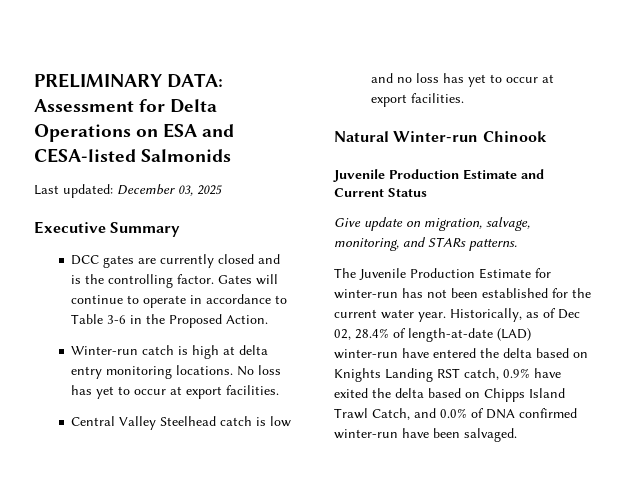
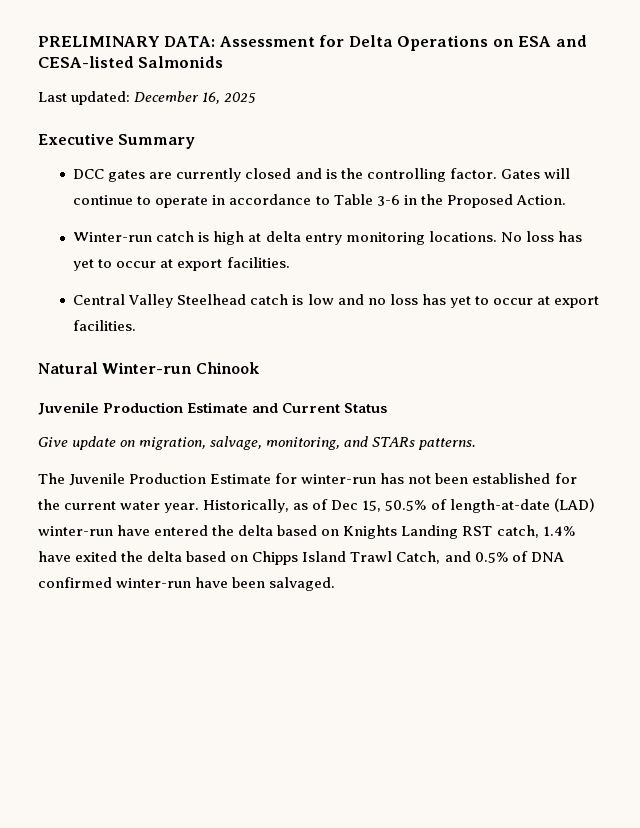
[178,185,193,196] 03, -> [202,92,221,104] 16,
[334,328,389,340] 02, 28.4% -> [362,500,427,512] 15, 50.5%
[503,368,530,378] 0.9% -> [542,526,575,536] 1.4%
[440,408,467,418] 0.0% -> [474,552,508,563] 0.5%

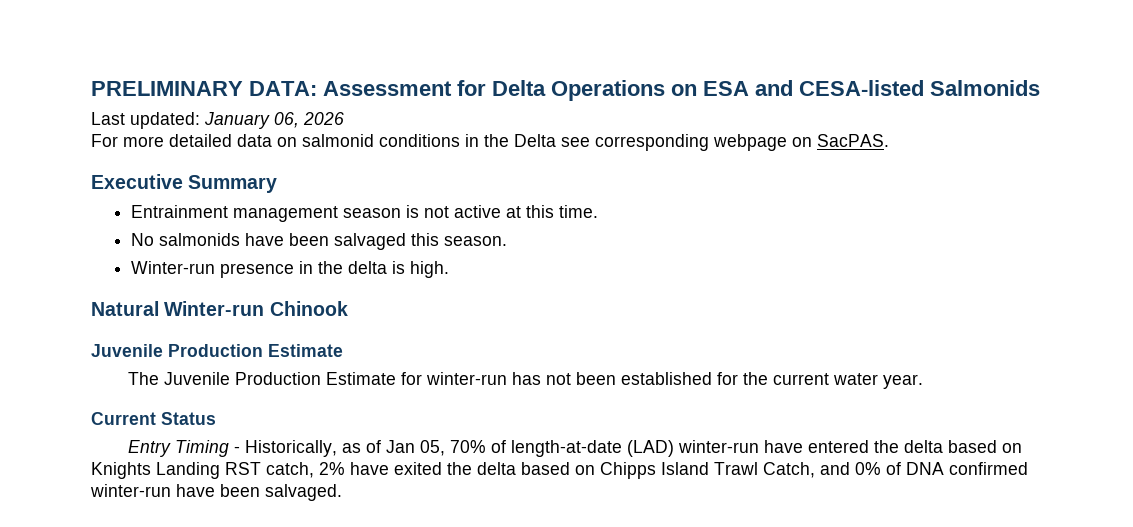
[134,91,257,104] [38,133,196,149] [73,168,570,182] [73,194,566,208] [73,231,582,245] [73,257,290,271] [73,294,599,308] [73,320,137,331] December 16, 2025 // Executive Summary // DCC gates are currently closed and is the controlling factor. Gates will continue to operate in accordance to Table 3-6 in the Proposed Action. // Winter-run catch is high at delta entry monitoring locations. No loss has yet to occur at export facilities. // Central Valley Steelhead catch is low and no loss has yet to occur at export facilities. -> [204,112,344,129] [91,134,889,151] [91,174,278,193] [130,205,598,222] [130,233,507,250] [130,261,449,278] January 06, 2026 // For more detailed data on salmonid conditions in the Delta see corresponding webpage on SacPAS. // Executive Summary // Entrainment management season is not active at this time. // No salmonids have been salvaged this season. // Winter-run presence in the delta is high.
[252,403,388,413] [38,436,477,450] and Current Status // Give update on migration, salvage, monitoring, and STARs patterns. -> (343, 350) none
[203,499,427,513] Historically, as of Dec 15, 50.5% -> [91,412,216,425] [127,440,486,457] // Current Status // Entry Timing - Historically, as of Jan 05, 70%
[542,526,575,536] 1.4% -> [319,462,345,475] 2%
[474,552,508,563] 0.5% -> [855,462,881,475] 0%

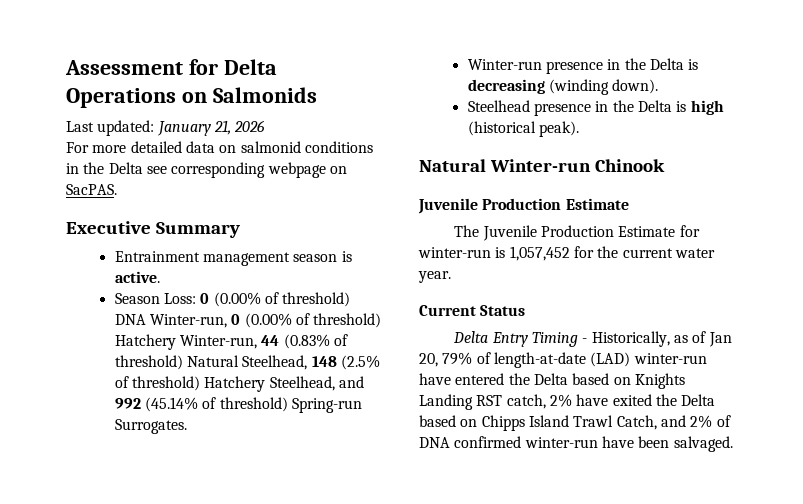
[91,81,317,96] PRELIMINARY DATA: -> (65, 67) none
[703,80,924,96] ESA and CESA-listed -> (207, 97) none
[274,112,299,128] 06, -> [213,120,231,135] 21,
[423,205,598,218] [130,233,507,250] [130,261,449,278] not active at this time. // No salmonids have been salvaged this season. // Winter-run presence in the delta is high. -> [114,271,160,283] [114,292,351,307] [114,313,382,328] [114,334,349,350] [114,355,381,370] [114,376,365,392] [114,397,363,413] [114,419,187,434] [467,58,699,74] [467,79,659,95] [467,100,724,116] [467,121,580,137] active. // Season Loss: 0 (0.00% of threshold) DNA Winter-run, 0 (0.00% of threshold) Hatchery Winter-run, 44 (0.83% of threshold) Natural Steelhead, 148 (2.5% of threshold) Hatchery Steelhead, and 992 (45.14% of threshold) Spring-run Surrogates. // Winter-run presence in the Delta is decreasing (winding down). // Steelhead presence in the Delta is high (historical peak).
[511,372,712,385] has not been established -> [495,246,570,261] is 1,057,452
(216, 418) none -> [453,331,489,343] Delta
[419,440,486,456] 05, 70% -> [419,352,473,367] 20, 79%
[903,440,943,453] delta -> [533,373,568,385] Delta
[477,462,516,475] delta -> [681,394,716,406] Delta
[855,462,881,475] 0% -> [690,415,713,428] 2%

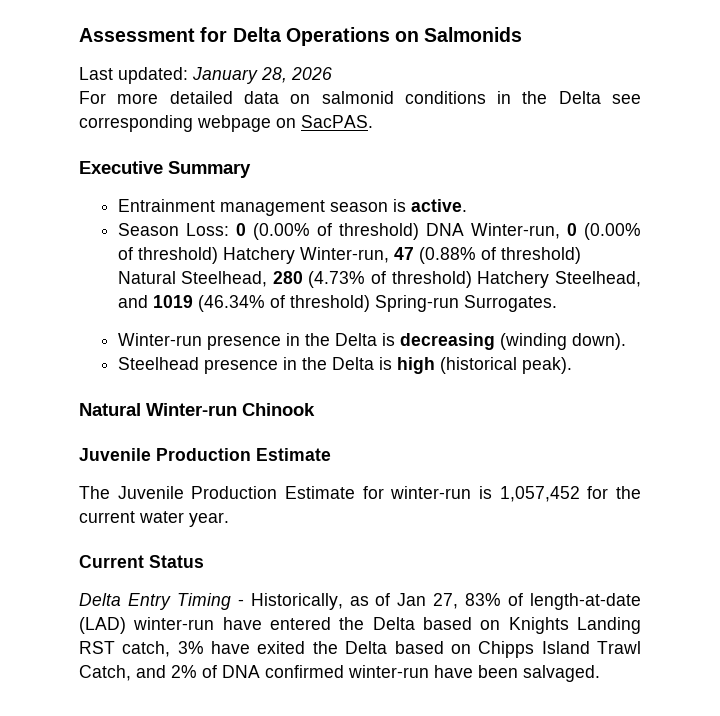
[213,120,231,135] 21, -> [261,67,287,83] 28,
[261,334,330,349] 44 (0.83% -> [393,247,476,264] 47 (0.88%
[311,355,381,370] 148 (2.5% -> [272,271,366,288] 280 (4.73%
[114,397,199,412] 992 (45.14% -> [152,295,265,312] 1019 (46.34%
[419,352,473,367] 20, 79% -> [433,593,502,609] 27, 83%
[549,394,572,407] 2% -> [177,641,204,654] 3%

